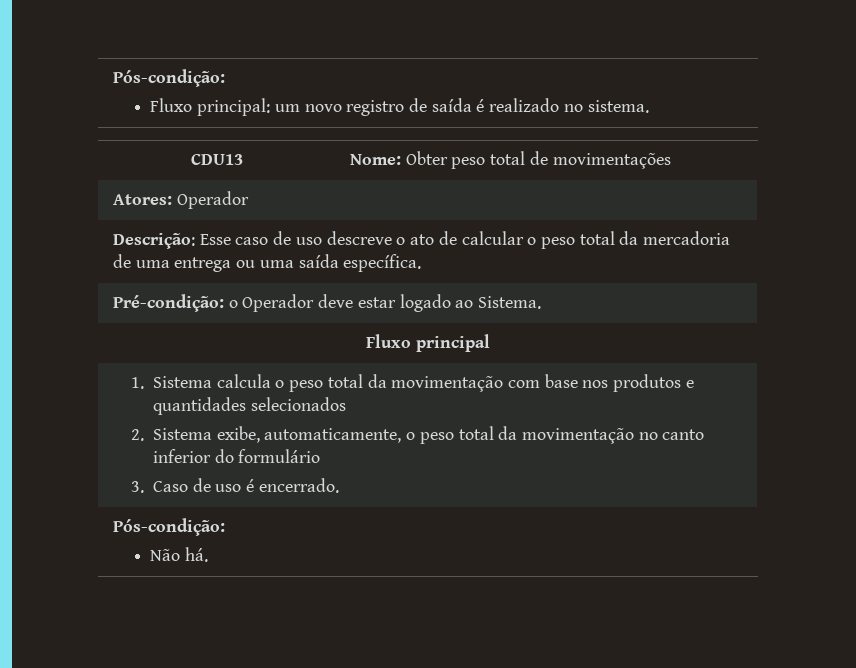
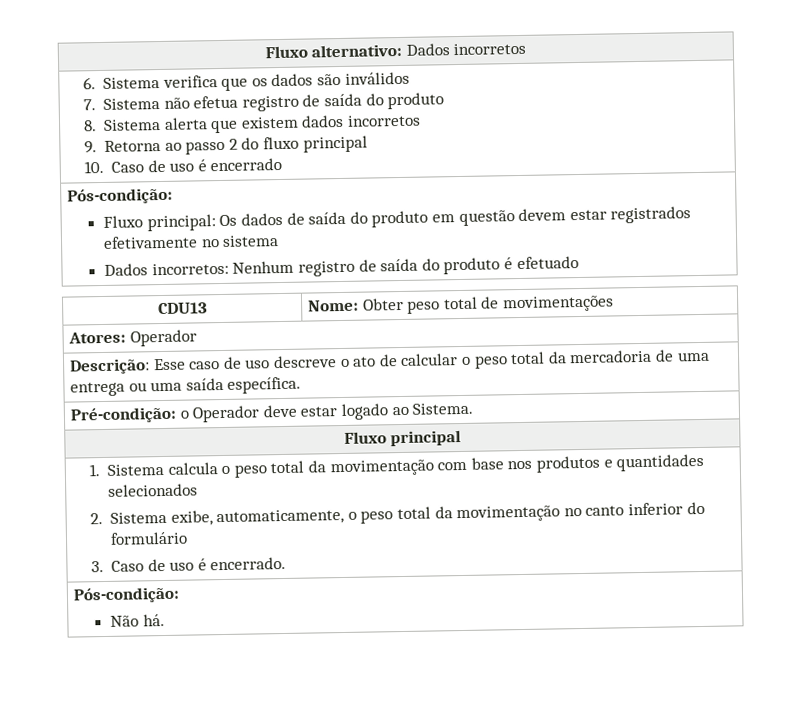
[112,69,225,87] [150,98,649,116] Pós-condição: // Fluxo principal: um novo registro de saída é realizado no sistema. -> [264,42,527,59] [82,71,410,91] [82,92,445,112] [82,114,421,134] [83,135,368,155] [83,157,283,174] [67,187,174,205] [103,206,692,232] [103,235,280,249] [104,256,579,277] Fluxo alternativo: Dados incorretos // 6. Sistema verifica que os dados são inválidos // 7. Sistema não efetua registro de saída do produto // 8. Sistema alerta que existem dados incorretos // 9. Retorna ao passo 2 do fluxo principal // 10. Caso de uso é encerrado // Pós-condição: // Fluxo principal: Os dados de saída do produto em questão devem estar registrados efetivamente no sistema // Dados incorretos: Nenhum registro de saída do produto é efetuado

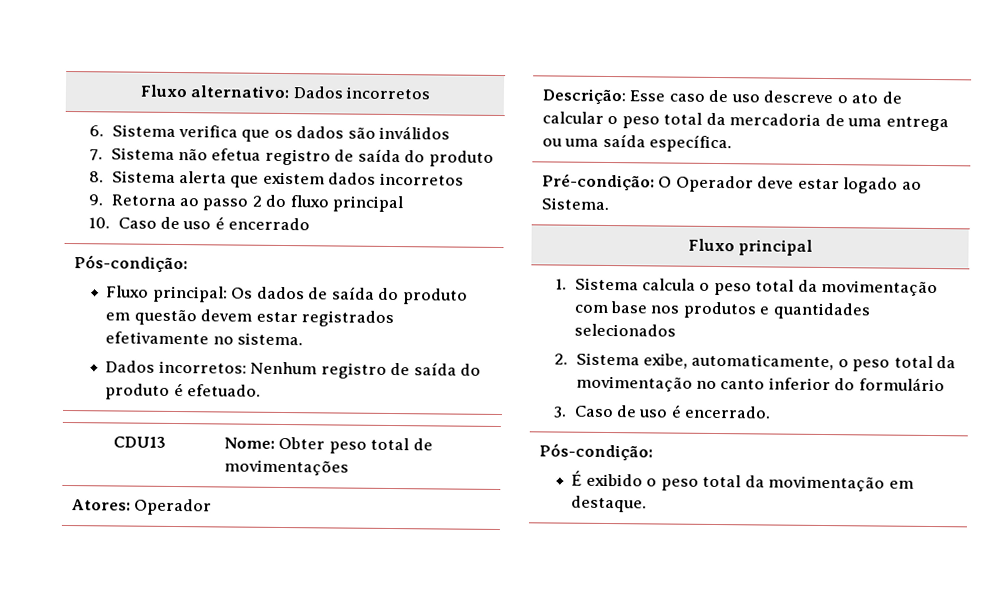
[222,235,280,247] sistema -> [237,332,304,346] sistema.
[516,256,579,270] efetuado -> [187,384,262,397] efetuado.
[179,410,189,419] o -> [658,176,673,188] O
[110,614,165,627] Não há. -> [571,470,914,492] [571,495,648,513] É exibido o peso total da movimentação em destaque.

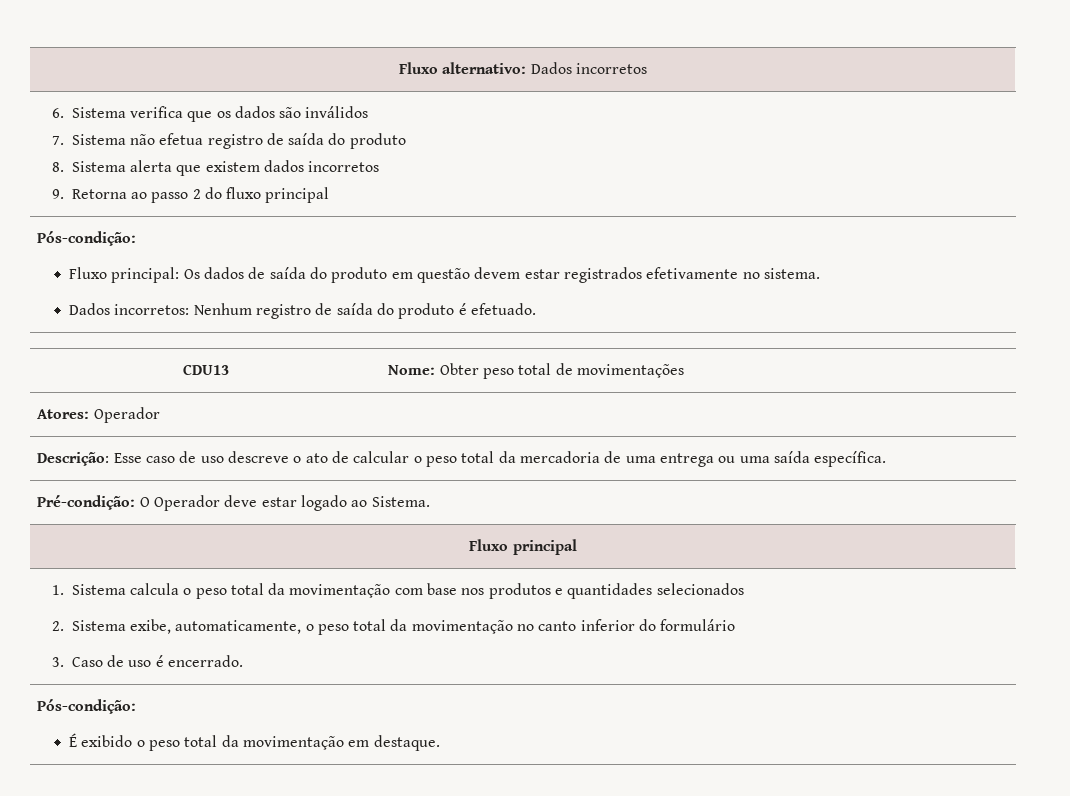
[88,216,311,231] // 10. Caso de uso é encerrado -> (330, 195) none

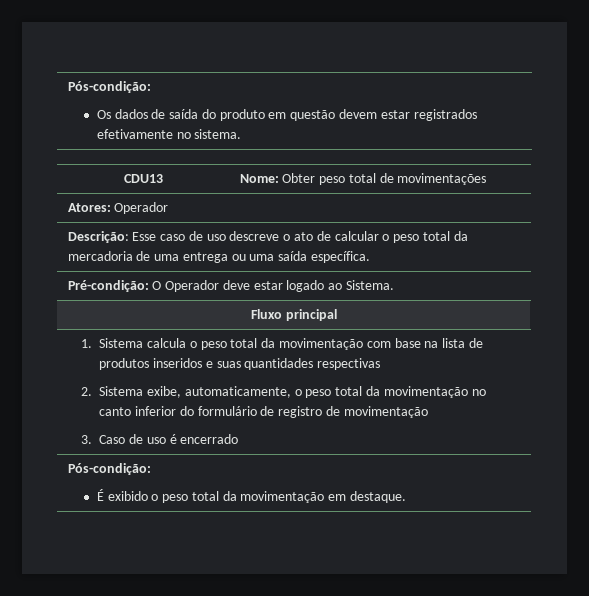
[399,62,647,74] [51,106,369,122] [51,133,406,149] [51,160,380,176] [51,187,330,203] [37,231,137,246] [69,267,180,283] Fluxo alternativo: Dados incorretos // 6. Sistema verifica que os dados são inválidos // 7. Sistema não efetua registro de saída do produto // 8. Sistema alerta que existem dados incorretos // 9. Retorna ao passo 2 do fluxo principal // Pós-condição: // Fluxo principal: -> [67,81,151,93] Pós-condição: //
[69,303,537,319] // Dados incorretos: Nenhum registro de saída do produto é efetuado. -> (242, 134) none
[461,583,744,599] nos produtos e quantidades selecionados -> [424,338,483,348] [99,358,381,370] na lista de produtos inseridos e suas quantidades respectivas
(736, 625) none -> [260,406,428,418] de registro de movimentação
[167,655,243,667] encerrado. -> [180,434,239,444] encerrado

